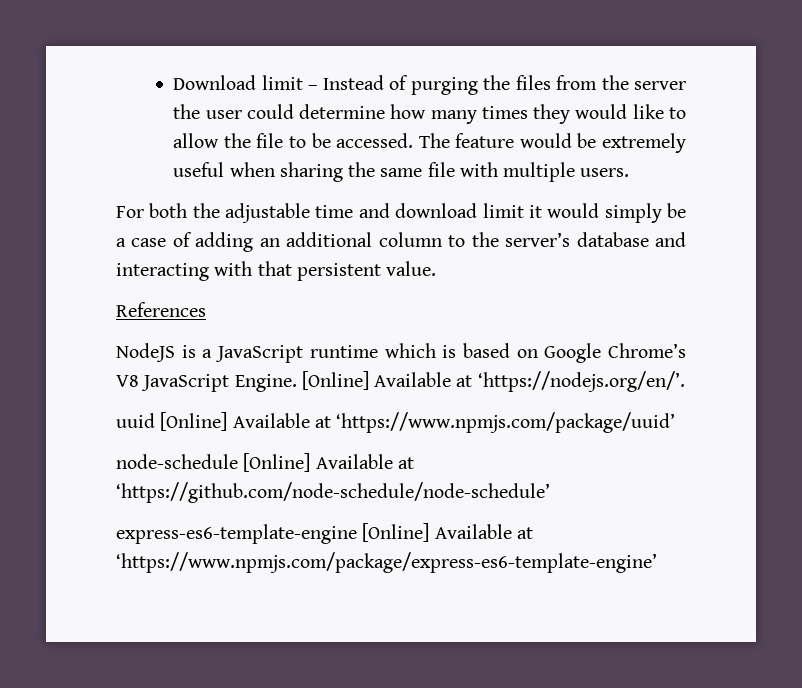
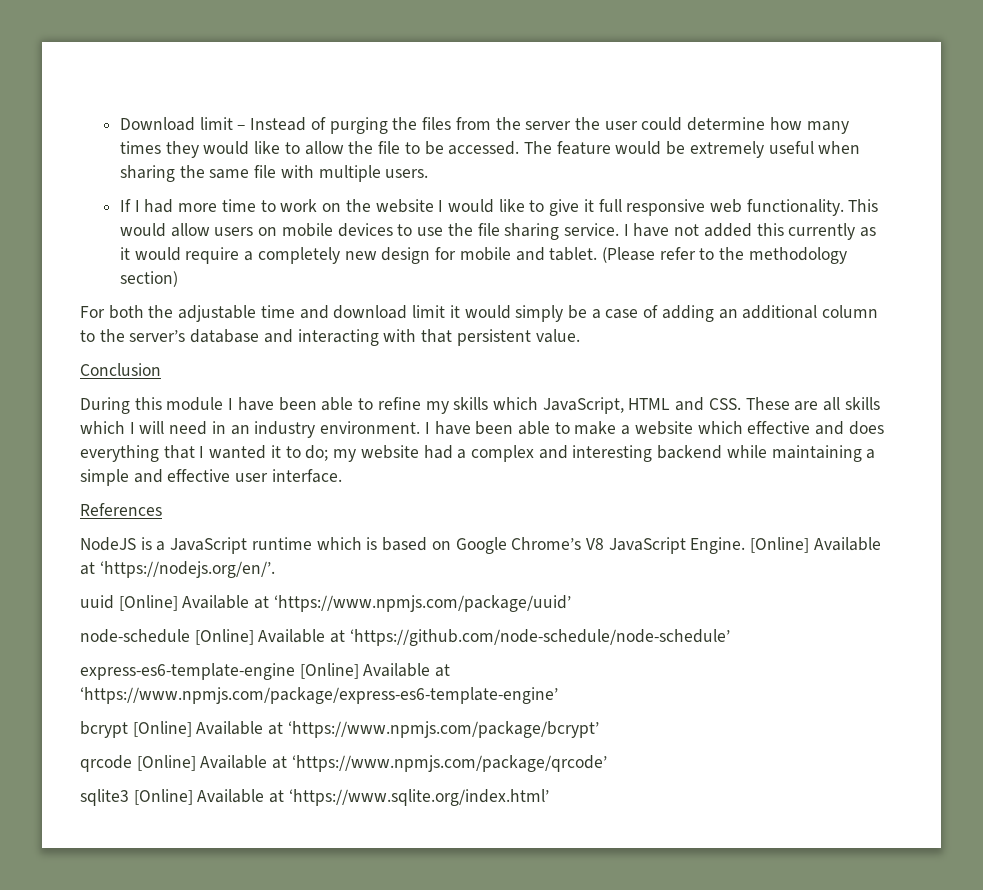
(630, 172) none -> [119,199,879,216] [119,223,877,240] [119,247,847,264] [119,271,178,287] // If I had more time to work on the website I would like to give it full responsive web functionality. This would allow users on mobile devices to use the file sharing service. I have not added this currently as it would require a completely new design for mobile and tablet. (Please refer to the methodology section)
(437, 268) none -> [80,363,161,376] [80,397,880,414] [80,421,884,438] [80,445,876,462] [80,469,342,486] // Conclusion // During this module I have been able to refine my skills which JavaScript, HTML and CSS. These are all skills which I will need in an industry environment. I have been able to make a website which effective and does everything that I wanted it to do; my website had a complex and interesting backend while maintaining a simple and effective user interface.
(657, 562) none -> [80,721,599,738] [80,755,607,772] [80,789,549,806] // bcrypt [Online] Available at ‘https://www.npmjs.com/package/bcrypt’ // qrcode [Online] Available at ‘https://www.npmjs.com/package/qrcode’ // sqlite3 [Online] Available at ‘https://www.sqlite.org/index.html’

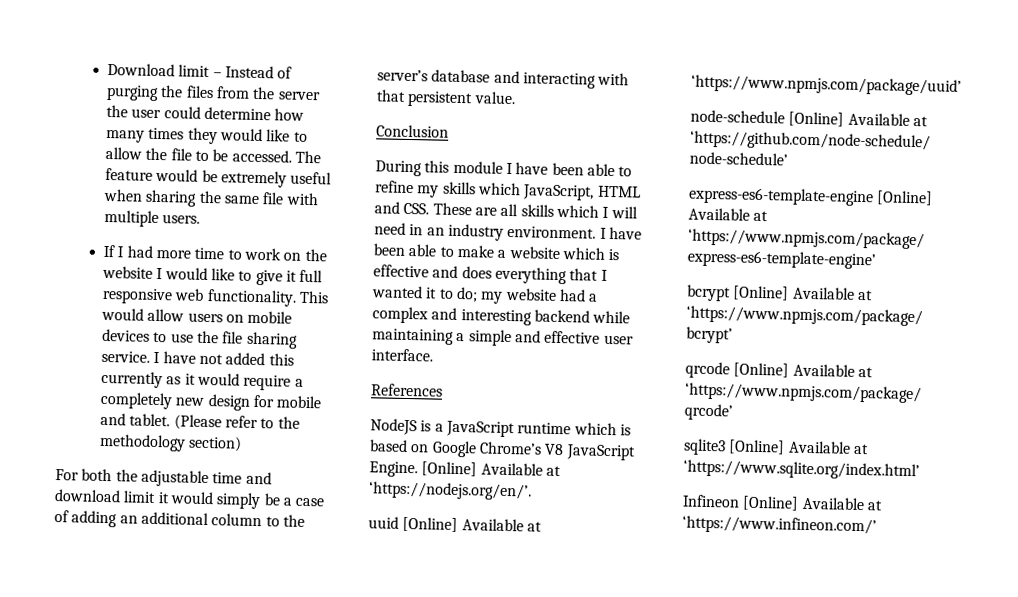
(743, 427) none -> [608,248,621,261] is
(549, 797) none -> [682,494,883,511] [682,515,877,536] // Infineon [Online] Available at ‘https://www.infineon.com/’

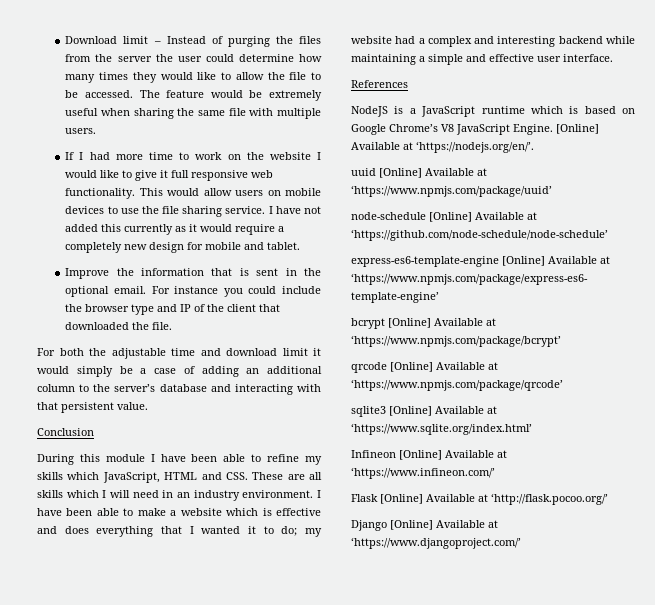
[173,414,300,431] [98,433,243,452] (Please refer to the methodology section) -> [65,268,321,279] [65,286,321,297] [65,304,281,315] [65,322,173,330] // Improve the information that is sent in the optional email. For instance you could include the browser type and IP of the client that downloaded the file.
(877, 525) none -> [351,493,608,505] [351,520,498,531] [351,537,521,549] // Flask [Online] Available at ‘http://flask.pocoo.org/’ // Django [Online] Available at ‘https://www.djangoproject.com/’

